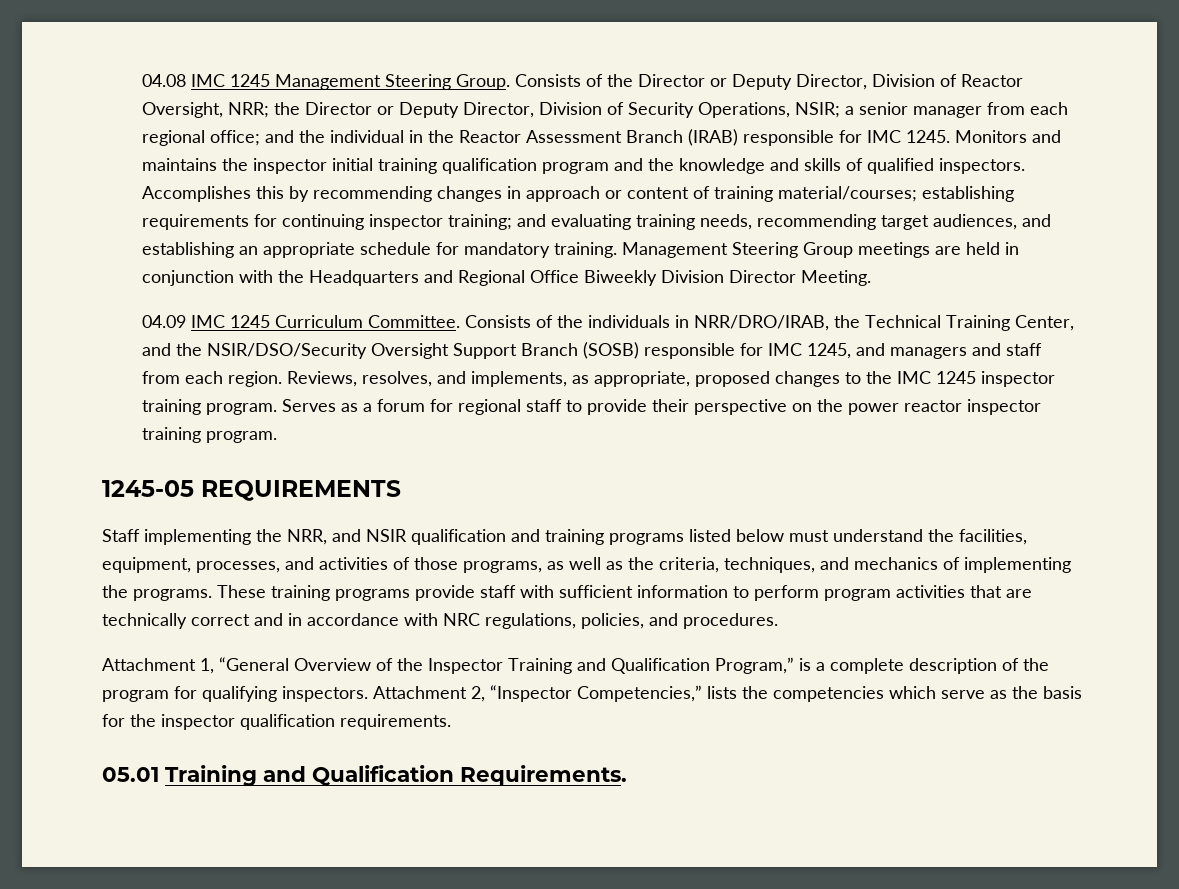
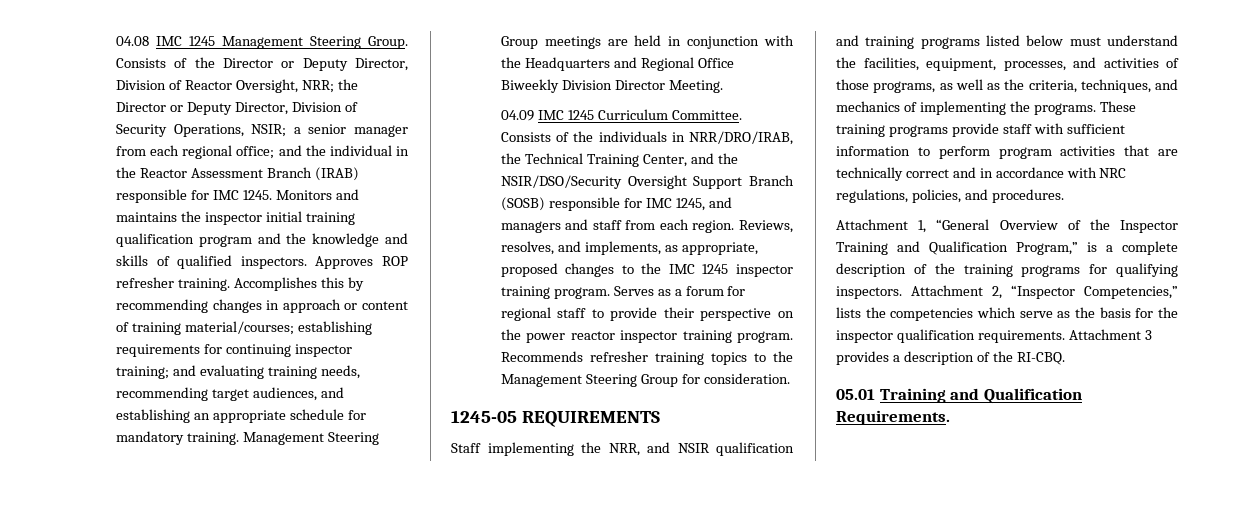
(1026, 166) none -> [315,256,408,269] [115,277,230,291] Approves ROP refresher training.
(278, 437) none -> [500,351,793,365] [500,373,790,387] Recommends refresher training topics to the Management Steering Group for consideration.
[102,690,169,702] program -> [963,264,1081,277] training programs
(451, 722) none -> [1068,329,1152,340] [836,351,1065,365] Attachment 3 provides a description of the RI-CBQ.

